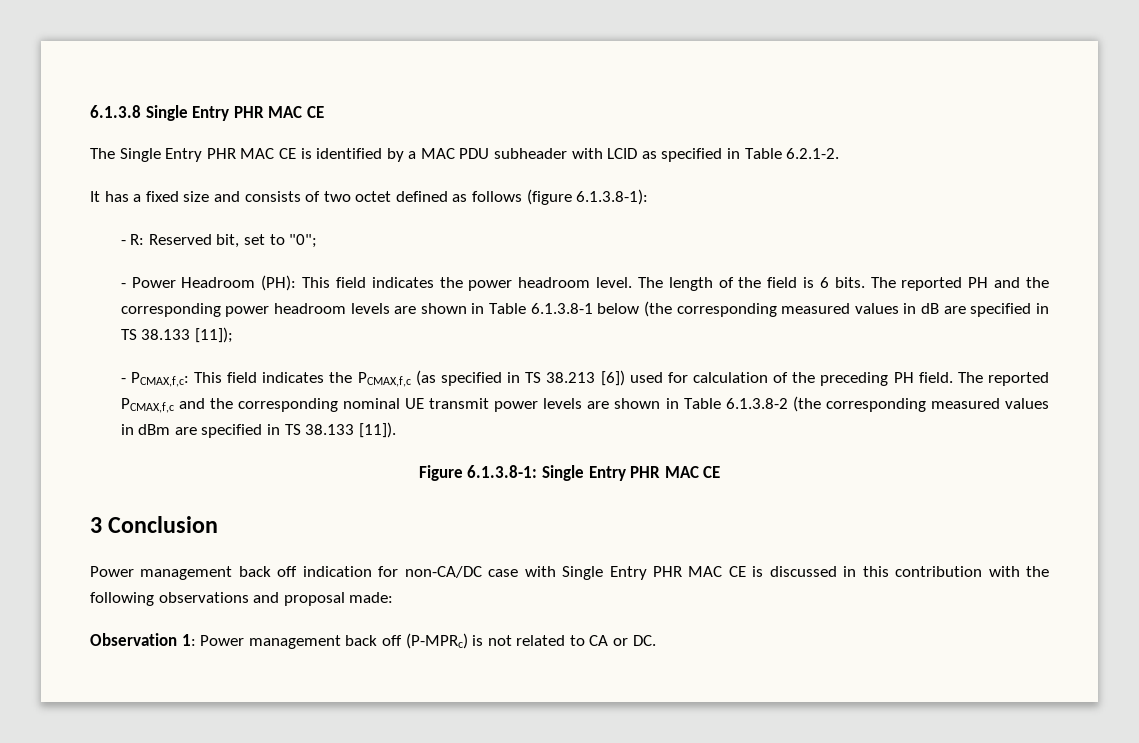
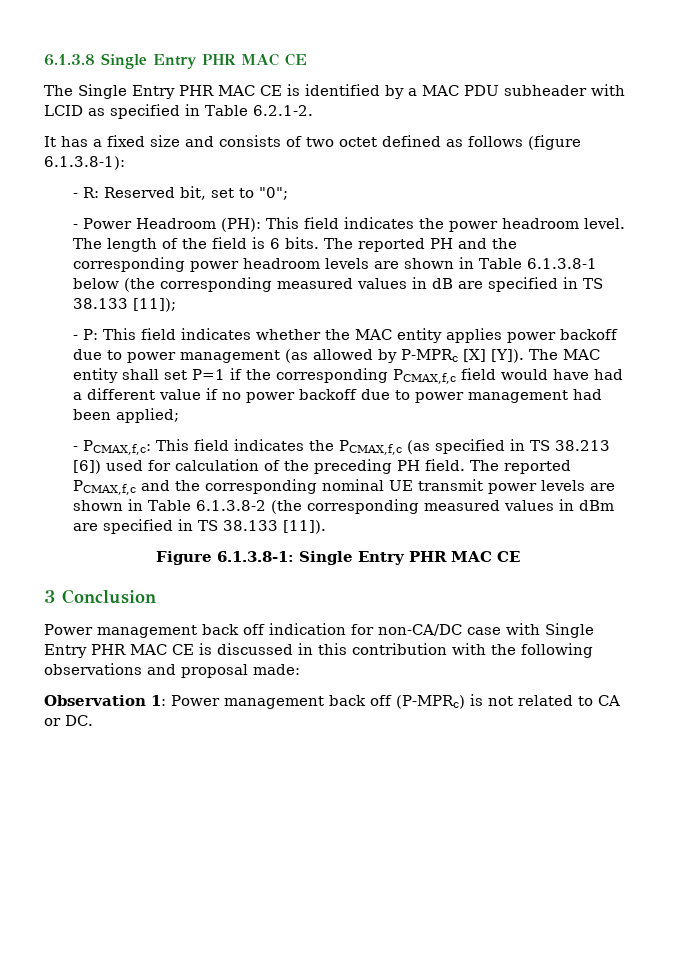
(233, 335) none -> [72,328,618,343] [72,349,600,363] [72,368,623,384] [72,388,602,403] [72,408,179,423] // - P: This field indicates whether the MAC entity applies power backoff due to power management (as allowed by P-MPRc [X] [Y]). The MAC entity shall set P=1 if the corresponding PCMAX,f,c field would have had a different value if no power backoff due to power management had been applied;

